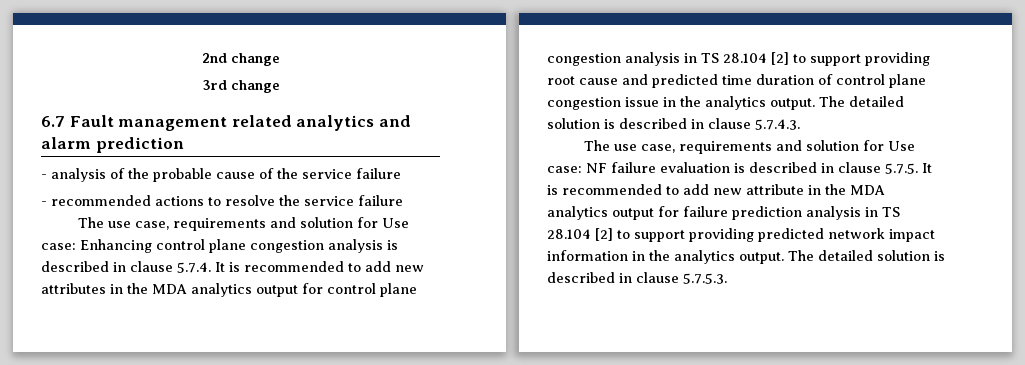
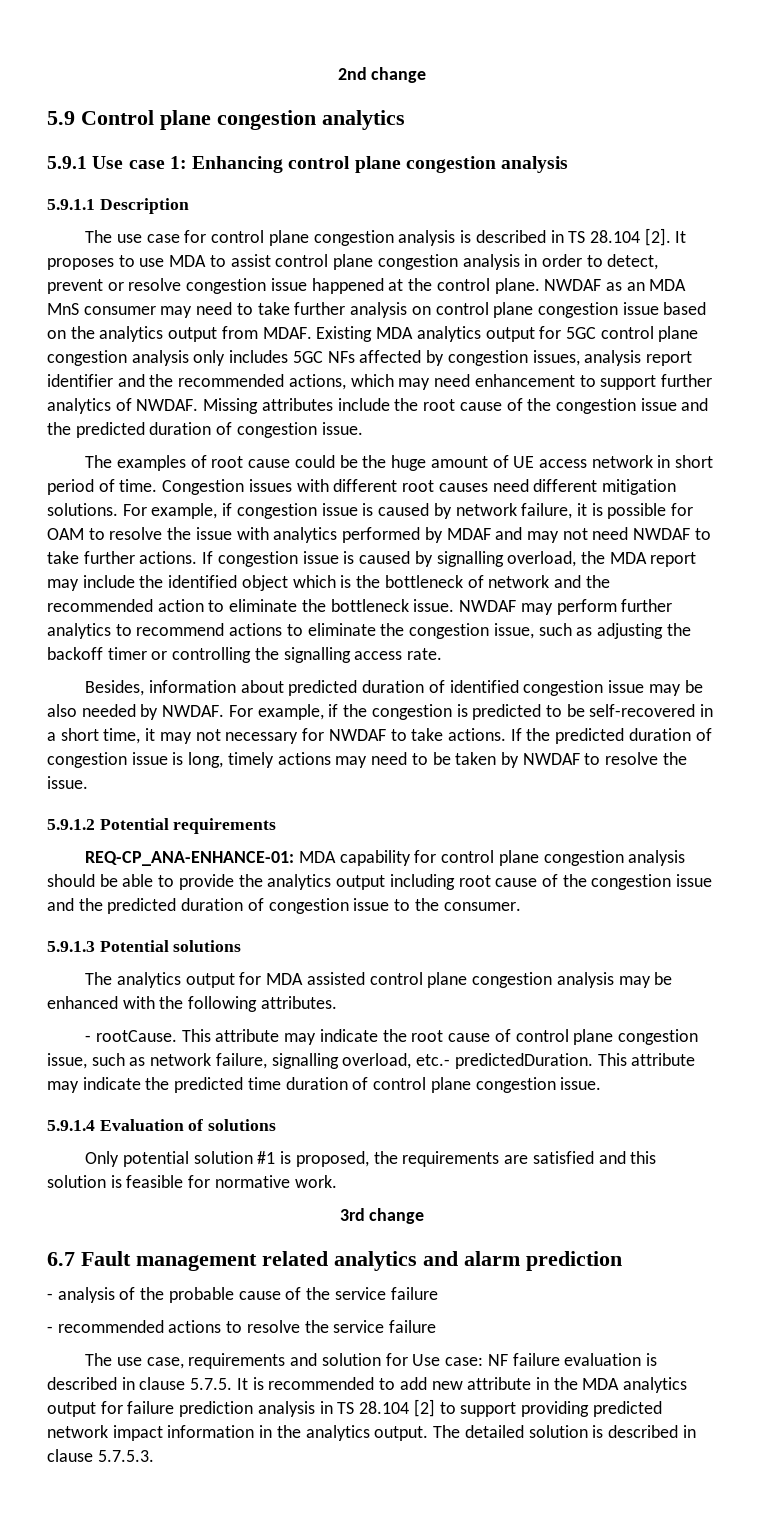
(280, 59) none -> [47,110,405,130] [47,156,569,173] [47,198,189,214] [85,228,687,246] [47,254,659,270] [47,278,687,294] [47,302,707,318] [47,326,699,342] [47,350,692,366] [47,374,712,390] [47,398,709,414] [47,422,363,438] [85,455,714,471] [47,479,676,495] [47,503,694,519] [47,527,711,543] [47,551,697,567] [47,575,610,591] [47,599,673,615] [47,623,691,639] [47,647,443,663] [85,680,703,696] [47,704,714,720] [47,728,712,744] [47,752,687,768] [47,776,88,789] [47,818,277,834] [85,850,686,866] [47,874,713,890] [47,898,521,914] [47,940,242,952] [85,972,673,988] [47,996,337,1012] [85,1029,698,1045] [47,1053,696,1069] [47,1077,602,1093] [47,1119,277,1131] [85,1151,657,1167] [47,1175,337,1188] // 5.9 Control plane congestion analytics // 5.9.1 Use case 1: Enhancing control plane congestion analysis // 5.9.1.1 Description // The use case for control plane congestion analysis is described in TS 28.104 [2]. It proposes to use MDA to assist control plane congestion analysis in order to detect, prevent or resolve congestion issue happened at the control plane. NWDAF as an MDA MnS consumer may need to take further analysis on control plane congestion issue based on the analytics output from MDAF. Existing MDA analytics output for 5GC control plane congestion analysis only includes 5GC NFs affected by congestion issues, analysis report identifier and the recommended actions, which may need enhancement to support further analytics of NWDAF. Missing attributes include the root cause of the congestion issue and the predicted duration of congestion issue. // The examples of root cause could be the huge amount of UE access network in short period of time. Congestion issues with different root causes need different mitigation solutions. For example, if congestion issue is caused by network failure, it is possible for OAM to resolve the issue with analytics performed by MDAF and may not need NWDAF to take further actions. If congestion issue is caused by signalling overload, the MDA report may include the identified object which is the bottleneck of network and the recommended action to eliminate the bottleneck issue. NWDAF may perform further analytics to recommend actions to eliminate the congestion issue, such as adjusting the backoff timer or controlling the signalling access rate. // Besides, information about predicted duration of identified congestion issue may be also needed by NWDAF. For example, if the congestion is predicted to be self-recovered in a short time, it may not necessary for NWDAF to take actions. If the predicted duration of congestion issue is long, timely actions may need to be taken by NWDAF to resolve the issue. // 5.9.1.2 Potential requirements // REQ-CP_ANA-ENHANCE-01: MDA capability for control plane congestion analysis should be able to provide the analytics output including root cause of the congestion issue and the predicted duration of congestion issue to the consumer. // 5.9.1.3 Potential solutions // The analytics output for MDA assisted control plane congestion analysis may be enhanced with the following attributes. // - rootCause. This attribute may indicate the root cause of control plane congestion issue, such as network failure, signalling overload, etc.- predictedDuration. This attribute may indicate the predicted time duration of control plane congestion issue. // 5.9.1.4 Evaluation of solutions // Only potential solution #1 is proposed, the requirements are satisfied and this solution is feasible for normative work.
[78,217,410,231] [41,239,398,253] [41,261,424,273] [41,283,417,297] [547,52,930,66] [547,74,926,88] [547,96,904,110] [547,118,800,130] // The use case, requirements and solution for Use case: Enhancing control plane congestion analysis is described in clause 5.7.4. It is recommended to add new attributes in the MDA analytics output for control plane congestion analysis in TS 28.104 [2] to support providing root cause and predicted time duration of control plane congestion issue in the analytics output. The detailed solution is described in clause 5.7.4.3. -> (437, 1326) none

